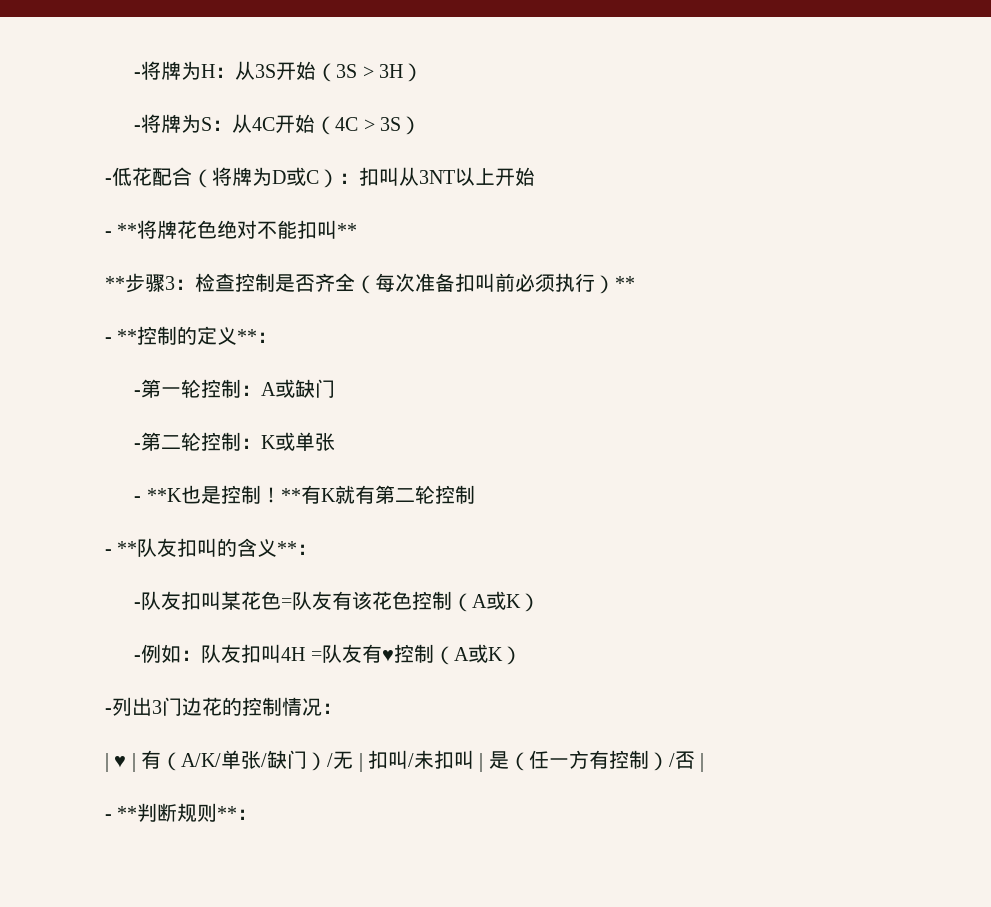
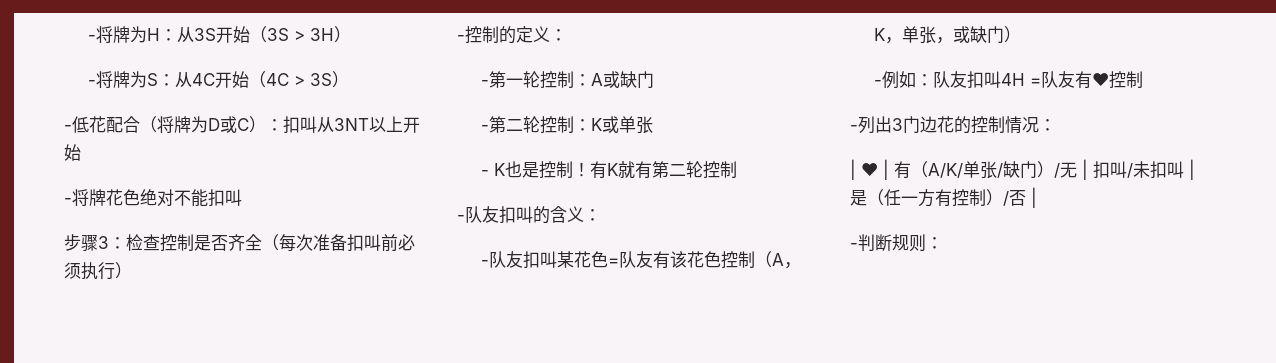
[117,223,138,237] ** -> (72, 201) none
[337,223,358,237] [105,276,125,290] ** // ** -> (242, 197) //
[615,276,635,290] [105,329,138,343] ** // - ** -> [457,35,465,41] // -
[237,329,258,343] ** -> (550, 34) none
[146,488,182,502] **K -> [493,163,505,176] K
[280,488,301,502] ** -> (590, 169) none
[117,541,138,555] ** -> (465, 218) none
[277,541,298,555] ** -> (584, 214) none
[486,591,522,610] 或K -> [783,262,801,269] [873,26,1004,44] ，K，单张，或缺门
[433,644,522,665] （A或K） -> (1143, 79) none
[117,806,138,820] ** -> (858, 246) none
[217,806,238,820] ** -> (926, 243) none

